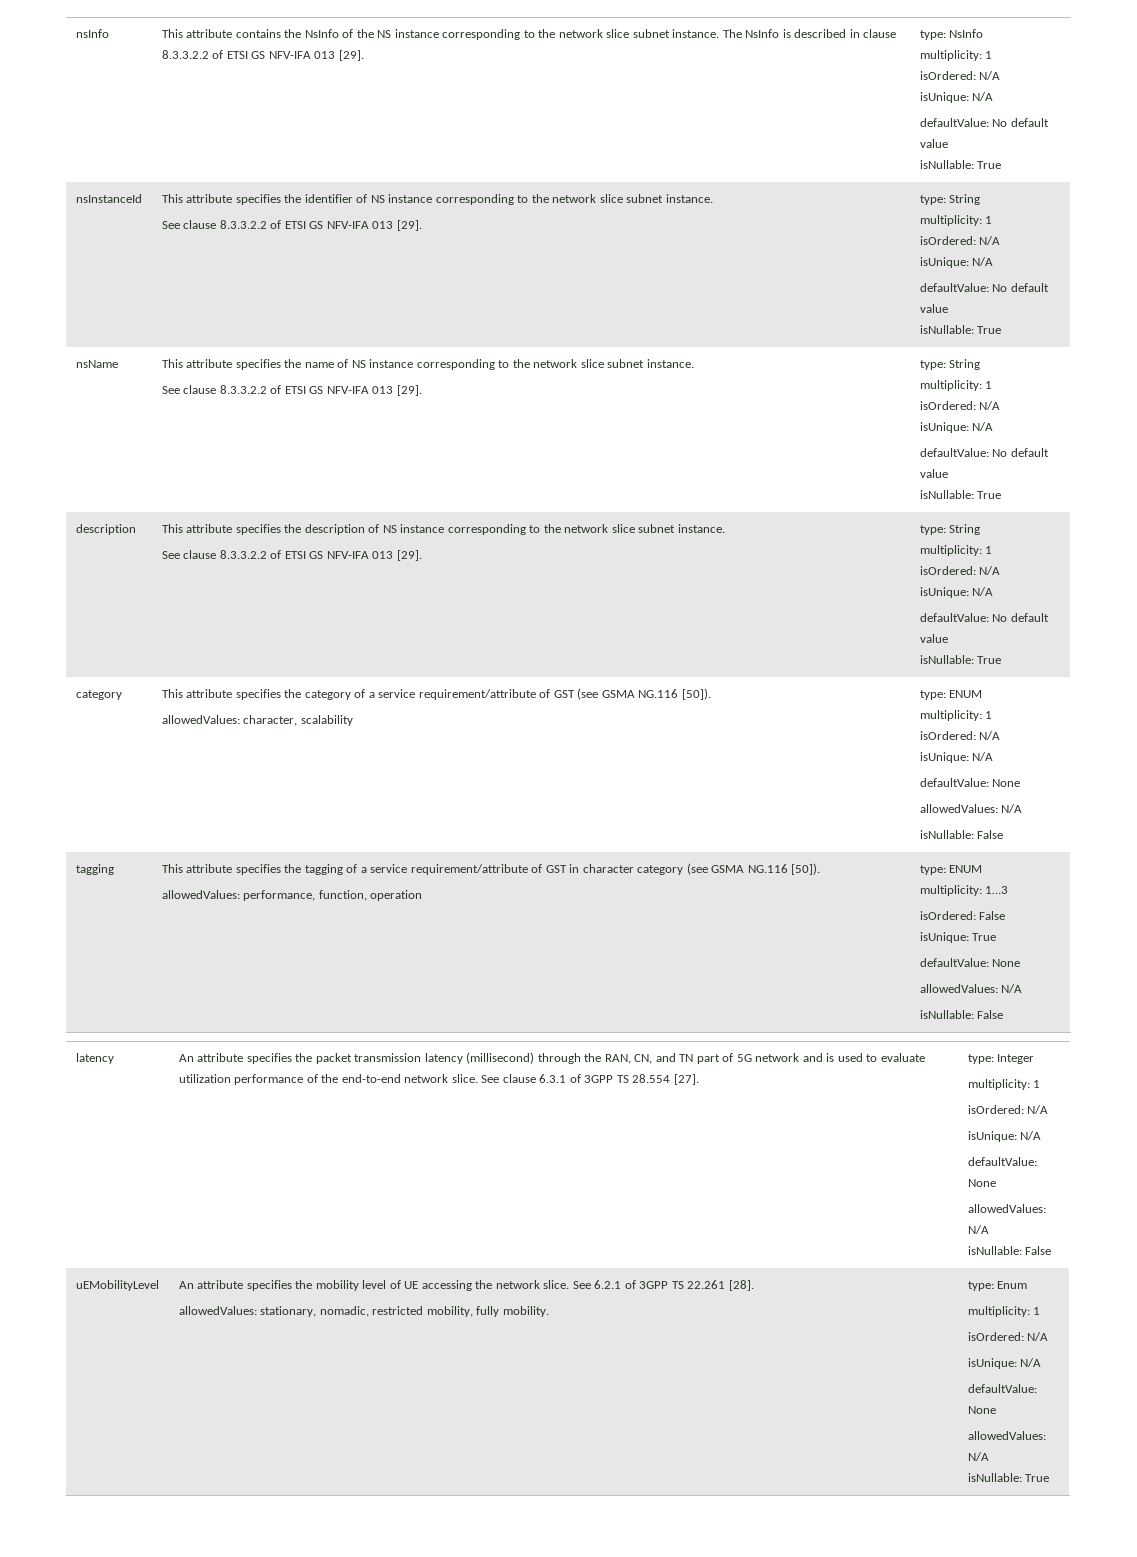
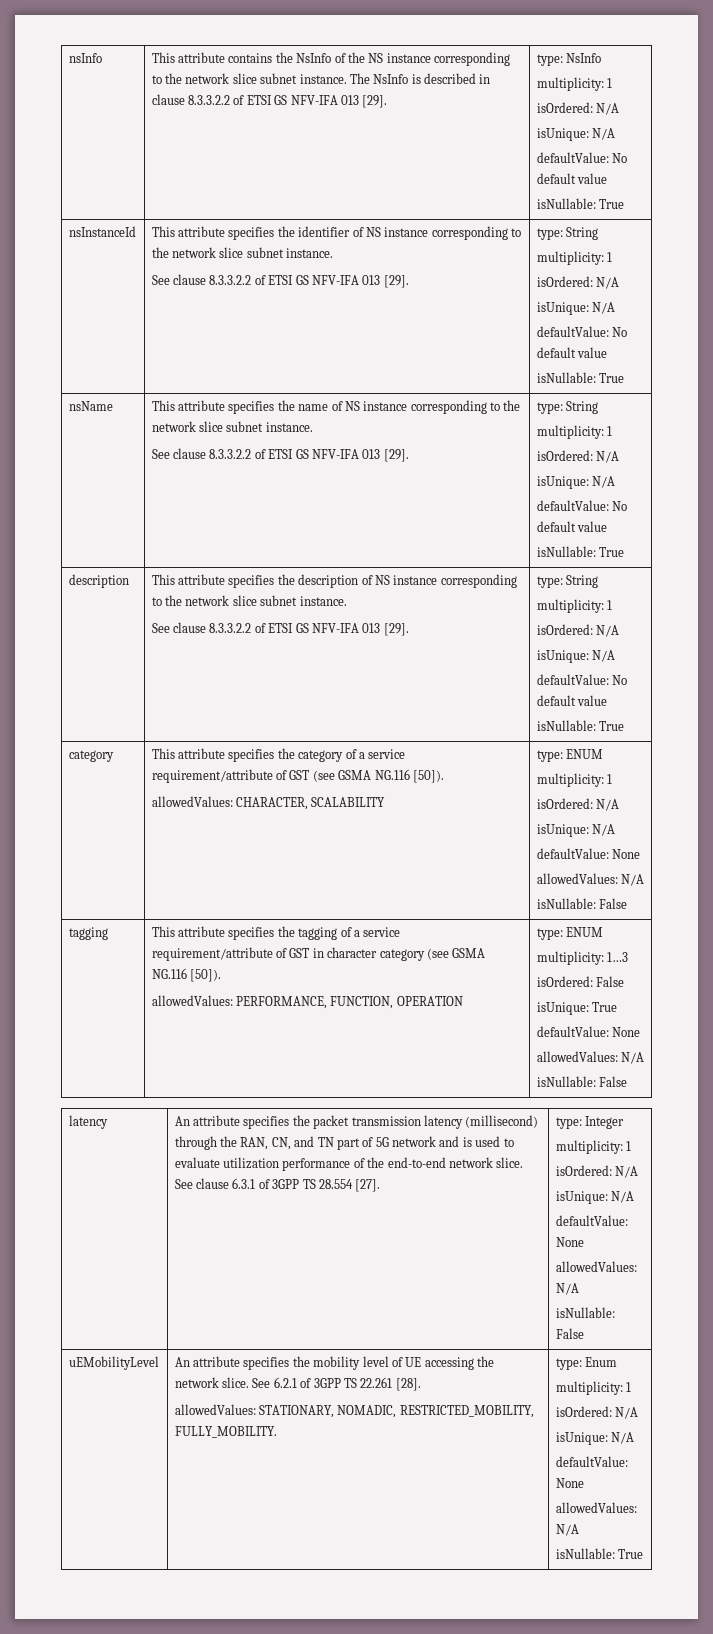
[243,715,353,726] character, scalability -> [236,797,386,810] CHARACTER, SCALABILITY
[243,890,423,901] performance, function, operation -> [236,996,463,1009] PERFORMANCE, FUNCTION, OPERATION
[260,1306,549,1317] stationary, nomadic, restricted mobility, fully mobility. -> [259,1405,534,1418] [174,1426,277,1438] STATIONARY, NOMADIC, RESTRICTED_MOBILITY, FULLY_MOBILITY.

